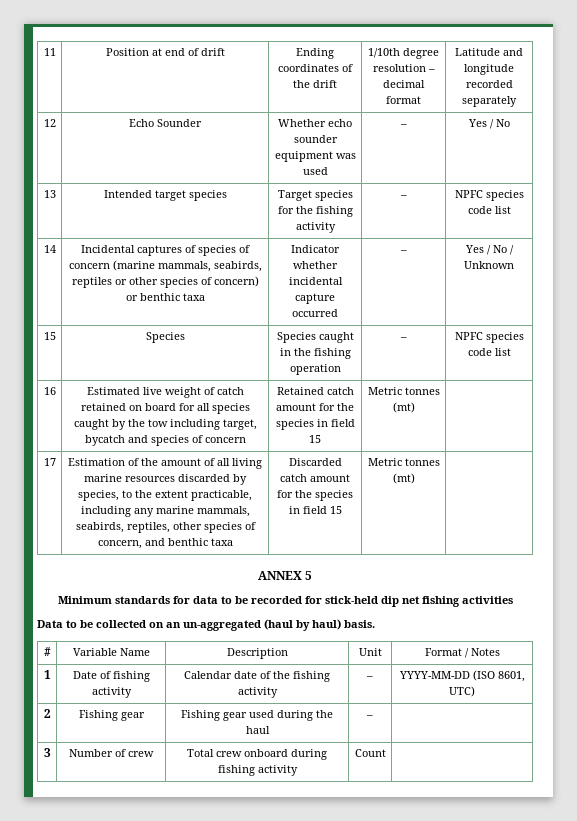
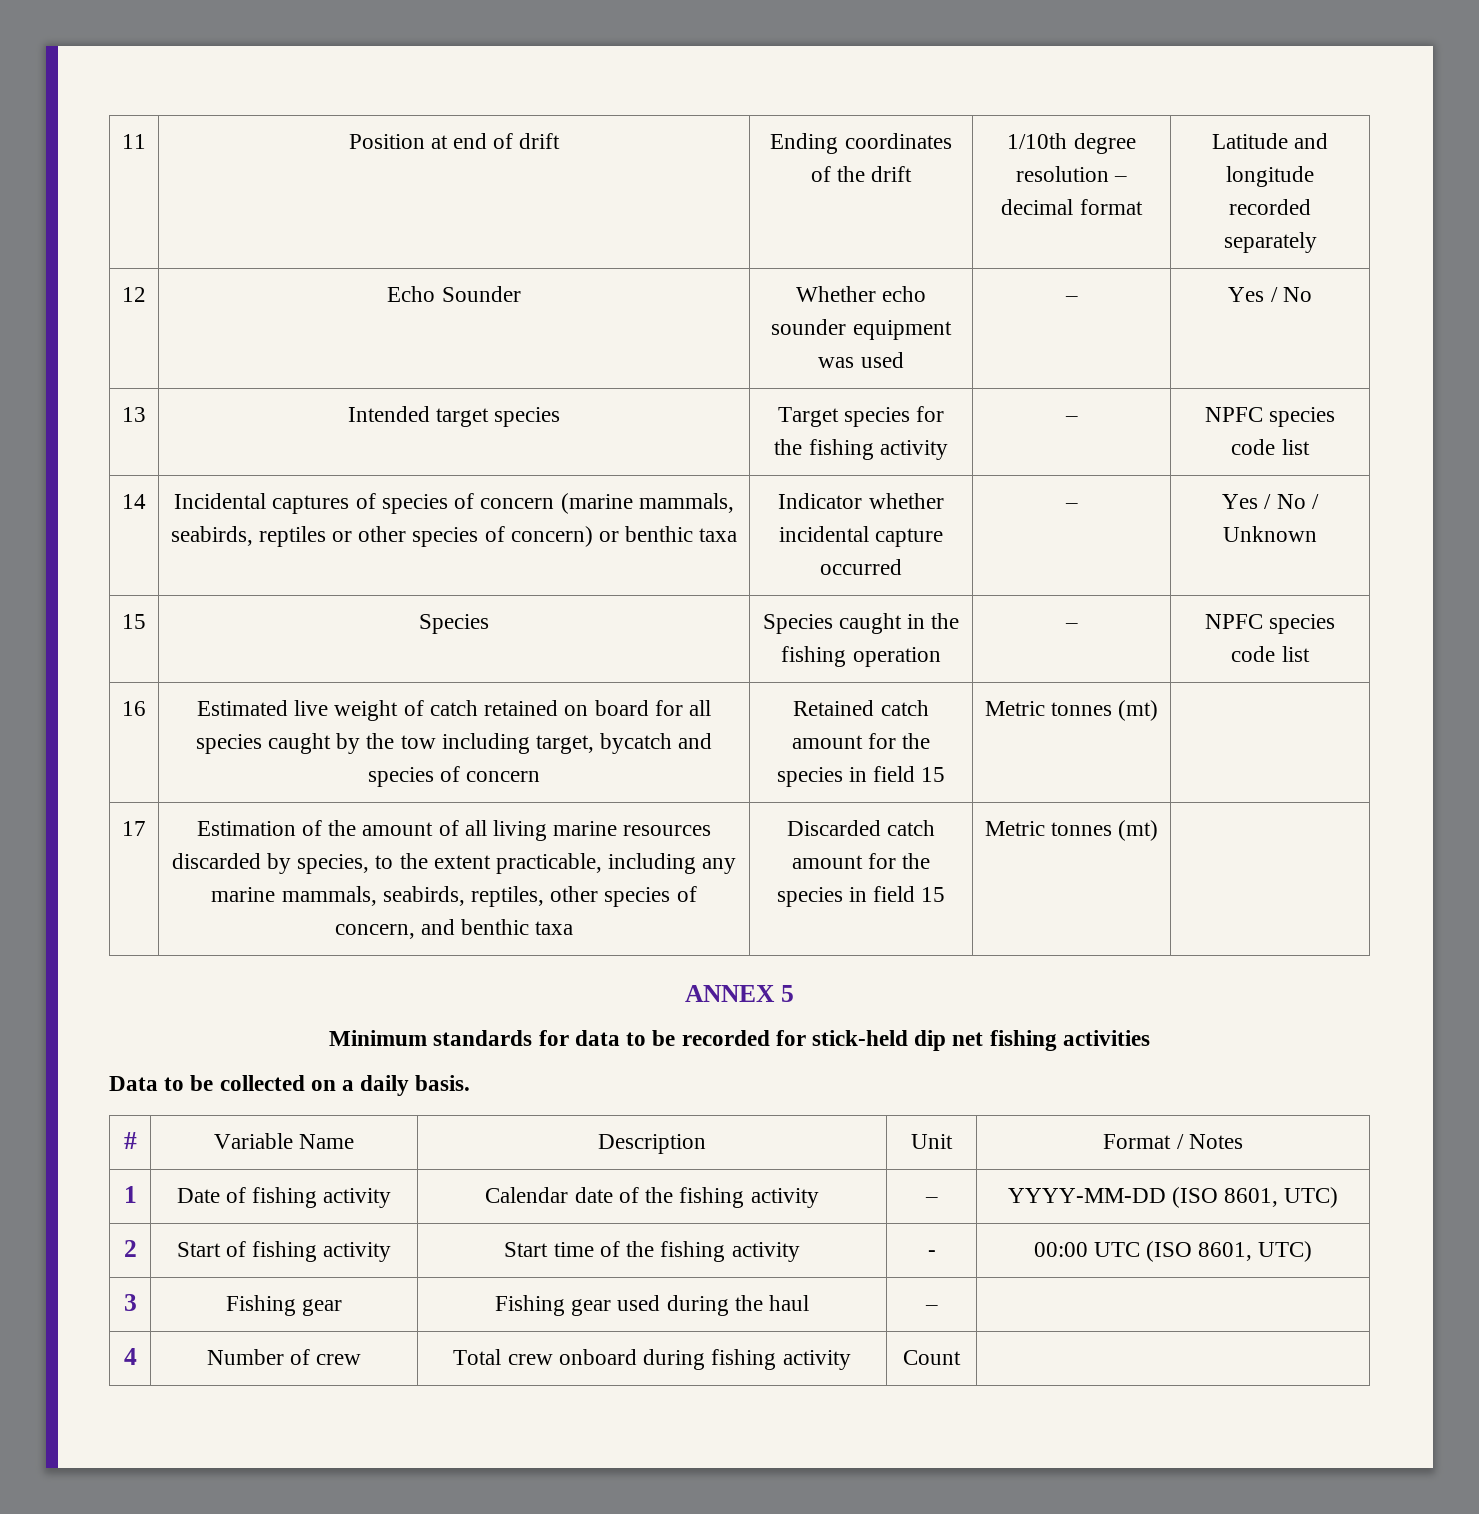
[166,619,341,631] an un-aggregated (haul by haul) -> [342,1075,410,1096] a daily
(51, 713) none -> [176,1241,392,1262] [504,1241,800,1262] [927,1250,936,1257] [1033,1241,1313,1262] [123,1294,137,1311] | Start of fishing activity | Start time of the fishing activity | - | 00:00 UTC (ISO 8601, UTC) // 3
[43,748,51,757] 3 -> [123,1348,137,1365] 4

